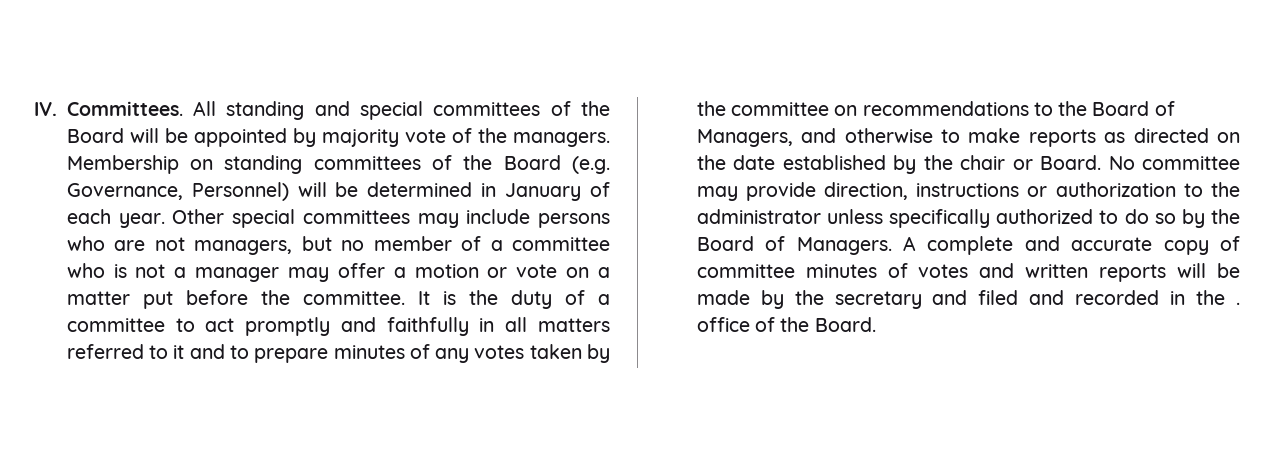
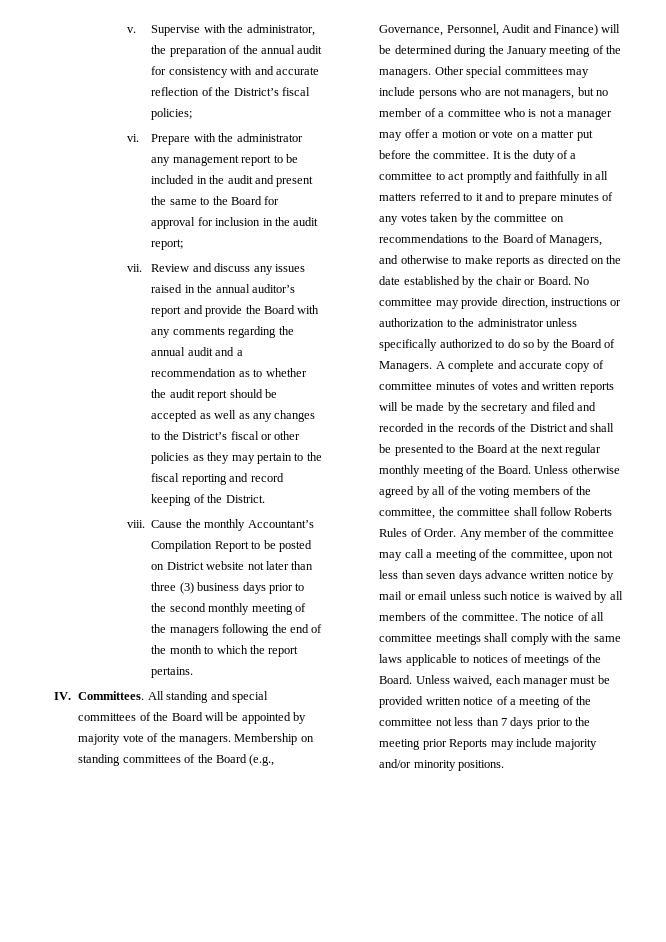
(34, 109) none -> [127,24,315,36] [151,45,323,57] [151,66,319,78] [151,87,310,96] [151,108,193,120] [127,133,303,145] [151,154,298,166] [151,175,314,187] [151,196,280,205] [151,217,319,229] [151,239,184,250] [127,263,305,275] [151,284,295,293] [151,305,320,317] [151,326,294,338] [151,347,243,356] [151,368,307,377] [151,389,277,401] [151,410,316,422] [151,431,301,440] [151,452,322,464] [151,473,284,485] [151,494,265,506] [127,519,314,531] [151,540,312,552] [151,561,314,570] [151,582,305,594] [151,603,306,615] [151,624,323,636] [151,645,299,657] [151,667,194,678] v. Supervise with the administrator, the preparation of the annual audit for consistency with and accurate reflection of the District’s fiscal policies; // vi. Prepare with the administrator any management report to be included in the audit and present the same to the Board for approval for inclusion in the audit report; // vii. Review and discuss any issues raised in the annual auditor’s report and provide the Board with any comments regarding the annual audit and a recommendation as to whether the audit report should be accepted as well as any changes to the District’s fiscal or other policies as they may pertain to the fiscal reporting and record keeping of the District. // viii. Cause the monthly Accountant’s Compilation Report to be posted on District website not later than three (3) business days prior to the second monthly meeting of the managers following the end of the month to which the report pertains. //
[571,156,610,174] [66,182,610,201] [66,209,165,228] (e.g. Governance, Personnel) will be determined in January of each year. -> [249,754,275,766] [379,24,621,36] [379,45,621,57] [379,68,432,78] (e.g., Governance, Personnel, Audit and Finance) will be determined during the January meeting of the managers.
[1236,302,1240,305] [696,317,876,332] . office of the Board. -> [457,423,615,432] [379,444,602,456] [379,465,620,477] [379,486,592,498] [379,507,613,519] [379,528,614,540] [379,549,614,561] [379,570,614,582] [379,591,623,603] [379,612,604,621] [379,633,621,645] [379,654,601,666] [379,675,610,687] [379,696,591,708] [379,717,591,729] [379,738,598,750] [379,759,505,771] records of the District and shall be presented to the Board at the next regular monthly meeting of the Board. Unless otherwise agreed by all of the voting members of the committee, the committee shall follow Roberts Rules of Order. Any member of the committee may call a meeting of the committee, upon not less than seven days advance written notice by mail or email unless such notice is waived by all members of the committee. The notice of all committee meetings shall comply with the same laws applicable to notices of meetings of the Board. Unless waived, each manager must be provided written notice of a meeting of the committee not less than 7 days prior to the meeting prior Reports may include majority and/or minority positions.

